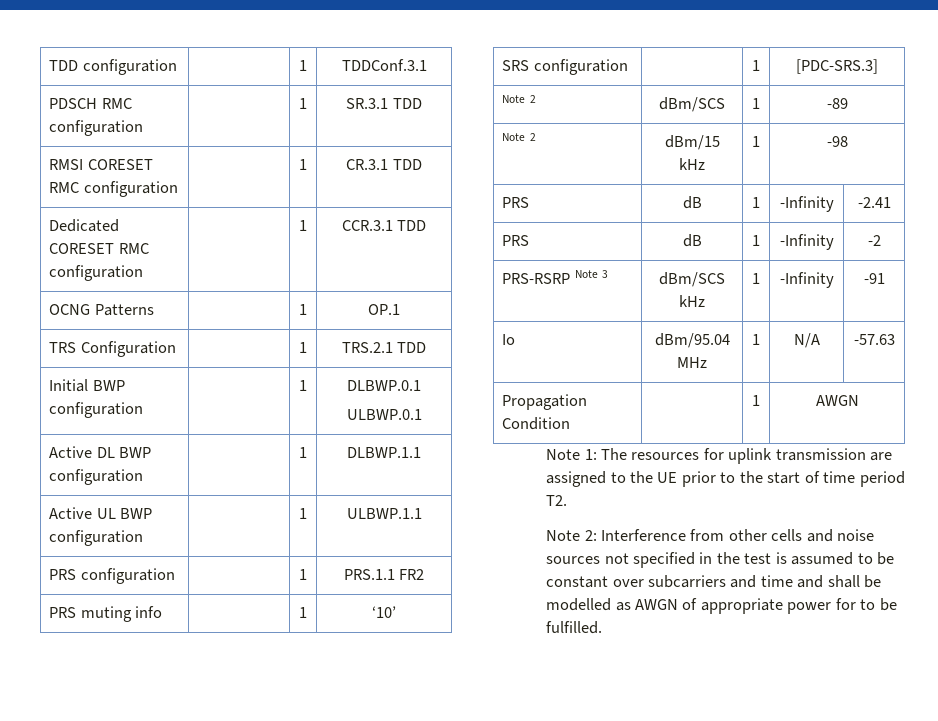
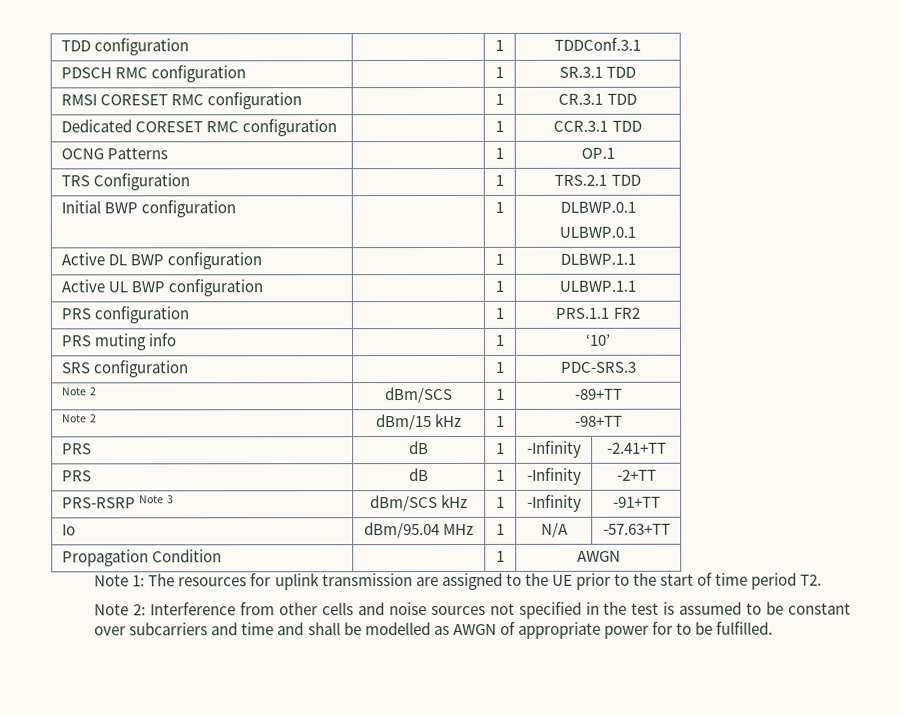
[796,59,878,74] [PDC-SRS.3] -> [560,361,637,373] PDC-SRS.3
[826,98,848,109] -89 -> [574,388,623,400] -89+TT
[826,136,848,147] [502,197,530,208] [682,196,702,209] [752,197,760,208] [779,196,834,212] [857,197,891,208] [502,235,530,246] [682,234,702,247] [752,235,760,246] [779,234,834,250] [867,235,881,246] -98 // PRS | dB | 1 | -Infinity | -2.41 // PRS | dB | 1 | -Infinity | -2 -> [574,415,623,427] [61,443,92,455] [409,441,429,455] [496,442,505,454] [526,440,582,458] [606,442,667,454] [61,470,92,482] [409,468,429,482] [496,469,505,481] [526,467,582,485] [616,469,657,481] -98+TT // PRS | dB | 1 | -Infinity | -2.41+TT // PRS | dB | 1 | -Infinity | -2+TT
[863,273,885,284] -91 -> [612,496,661,508] -91+TT
[853,334,895,345] -57.63 -> [602,523,671,535] -57.63+TT

